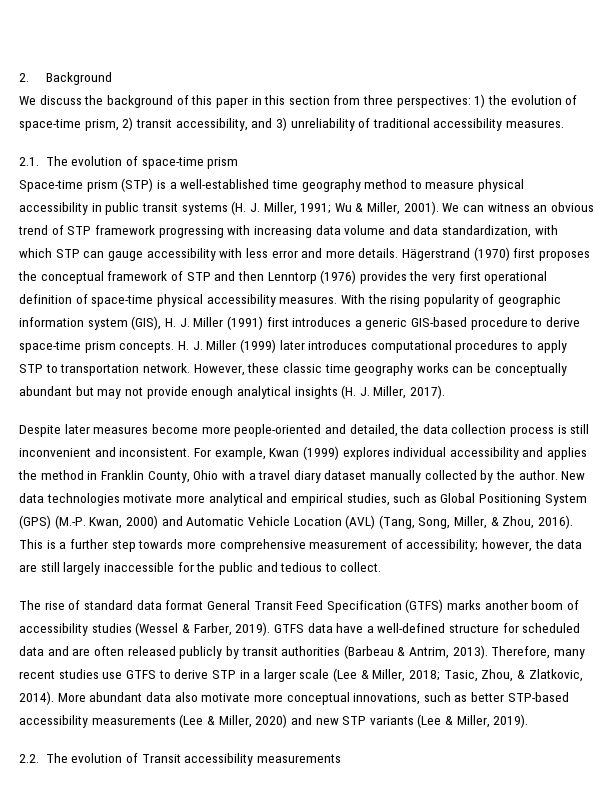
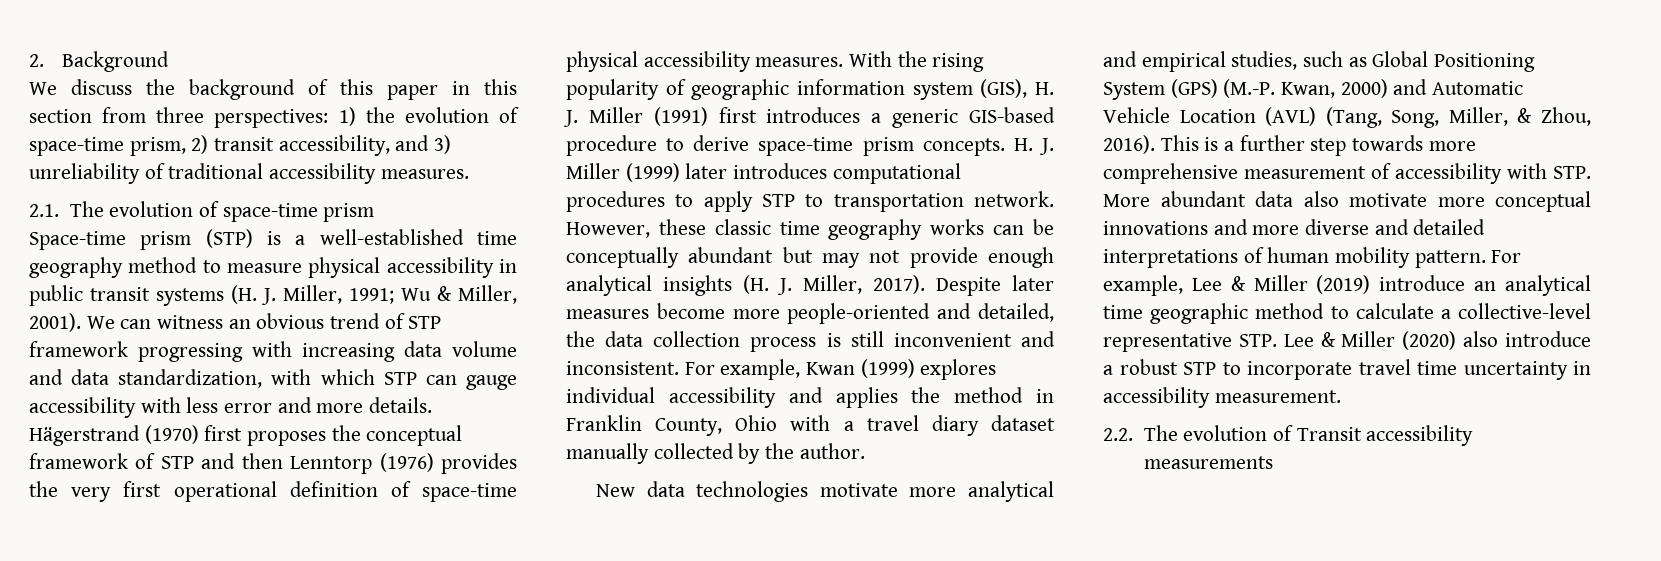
(446, 392) // -> (925, 284) none
(558, 475) none -> (865, 451) //
[406,539,583,552] [19,562,382,575] [19,599,580,613] [19,622,581,636] [19,645,586,659] [19,668,583,682] [19,691,54,705] accessibility; however, the data are still largely inaccessible for the public and tedious to collect. // The rise of standard data format General Transit Feed Specification (GTFS) marks another boom of accessibility studies (Wessel & Farber, 2019). GTFS data have a well-defined structure for scheduled data and are often released publicly by transit authorities (Barbeau & Antrim, 2013). Therefore, many recent studies use GTFS to derive STP in a larger scale (Lee & Miller, 2018; Tasic, Zhou, & Zlatkovic, 2014). -> [1395,163,1591,184] accessibility with STP.
[353,692,569,705] [19,714,529,728] innovations, such as better STP-based accessibility measurements (Lee & Miller, 2020) and new STP variants (Lee & Miller, 2019). -> [1103,219,1486,235] [1103,247,1522,268] [1103,275,1591,296] [1103,303,1591,324] [1103,331,1591,352] [1103,359,1591,380] [1103,387,1341,408] innovations and more diverse and detailed interpretations of human mobility pattern. For example, Lee & Miller (2019) introduce an analytical time geographic method to calculate a collective-level representative STP. Lee & Miller (2020) also introduce a robust STP to incorporate travel time uncertainty in accessibility measurement.

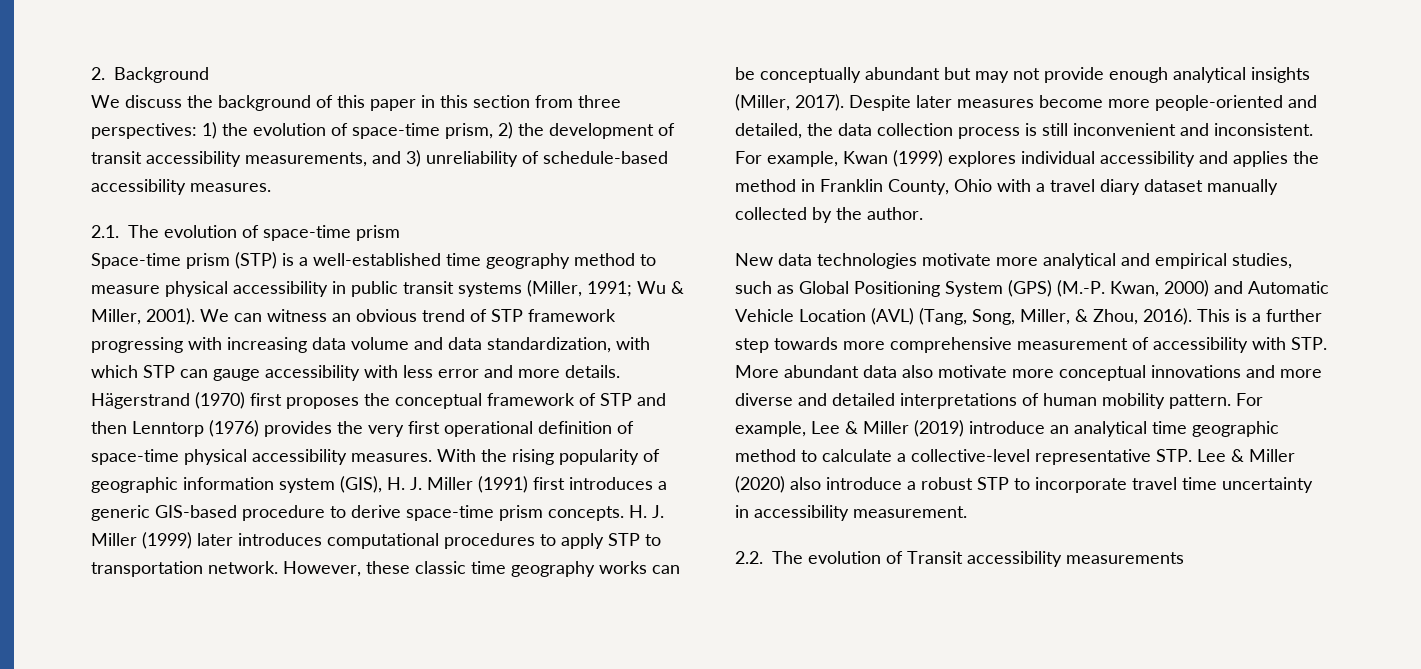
[214,135,390,156] transit accessibility, -> [518,123,675,139] [91,151,367,167] the development of transit accessibility measurements,
[168,163,264,179] traditional -> [543,151,668,164] schedule-based
[231,285,342,305] (H. J. Miller, -> [527,280,582,297] (Miller,
[743,275,862,295] (H. J. Miller, -> [735,94,790,111] (Miller,

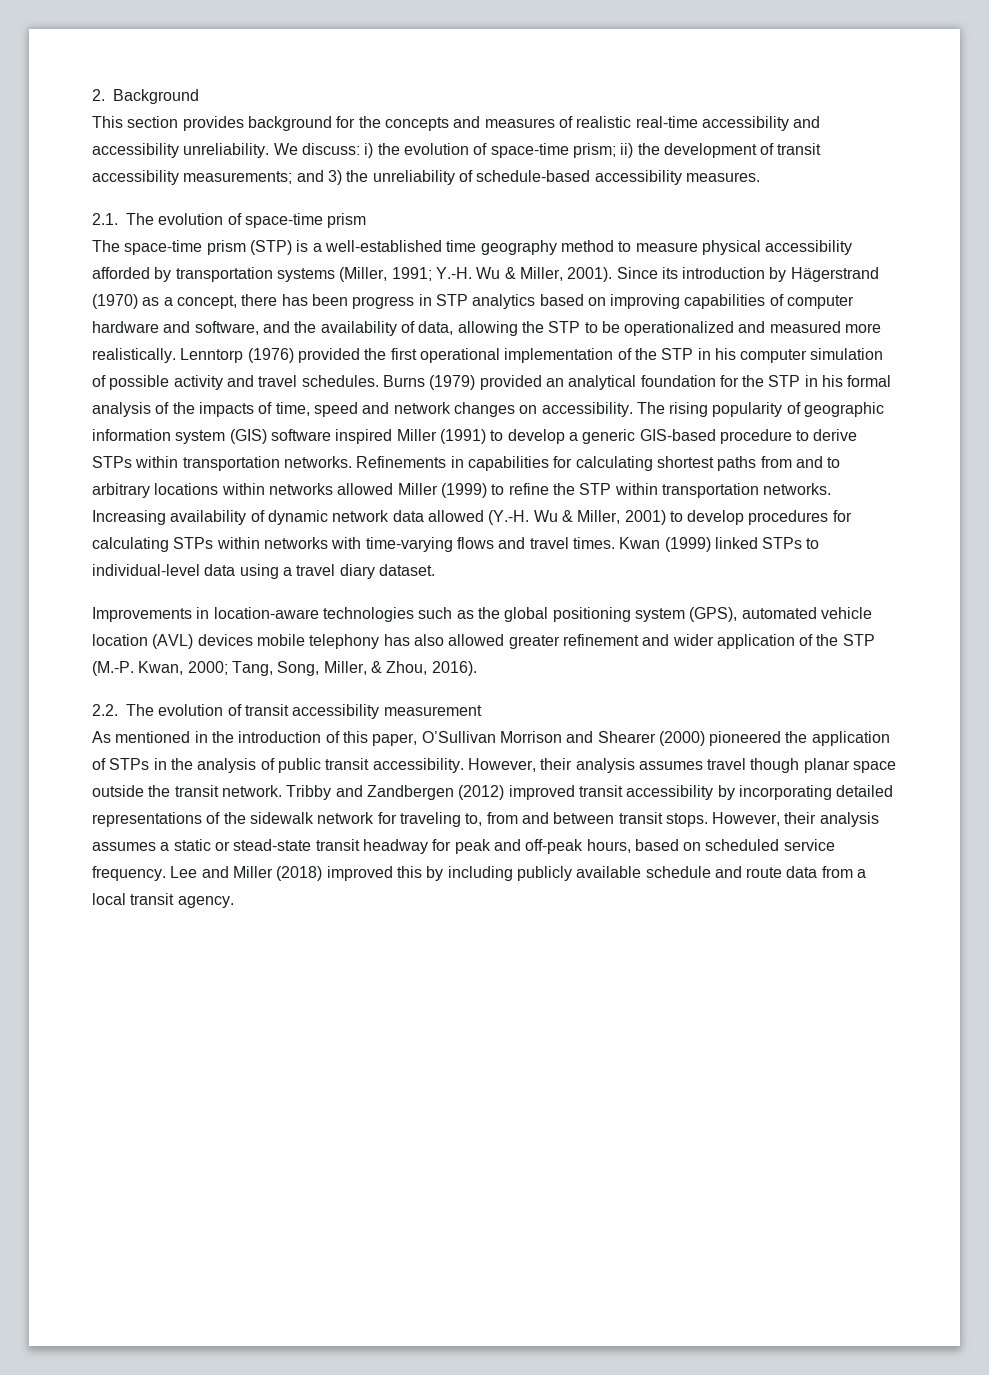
[91,95,621,111] [91,122,217,139] We discuss the background of this paper in this section from three perspectives: 1) -> [92,116,821,131] [92,143,374,158] This section provides background for the concepts and measures of realistic real-time accessibility and accessibility unreliability. We discuss: i)
[445,122,513,139] prism, 2) -> [572,143,634,158] prism; ii)
[245,152,367,167] measurements, -> [183,171,293,184] measurements;
(421, 158) none -> [346,170,369,182] the
[91,253,181,269] Space-time -> [92,240,203,255] The space-time
[332,281,454,297] in public transit -> [92,267,273,282] afforded by transportation
(632, 289) none -> [435,267,472,279] Y.-H.
[200,309,616,322] [91,337,650,353] [91,365,620,381] [91,392,666,409] [91,420,634,437] [91,449,507,465] We can witness an obvious trend of STP framework progressing with increasing data volume and data standardization, with which STP can gauge accessibility with less error and more details. Hägerstrand (1970) first proposes the conceptual framework of STP and then Lenntorp (1976) provides the very first operational definition of space-time physical accessibility measures. With the -> [616,267,879,282] [92,294,855,309] [92,321,882,336] [92,348,884,363] [92,375,892,390] [92,402,665,417] Since its introduction by Hägerstrand (1970) as a concept, there has been progress in STP analytics based on improving capabilities of computer hardware and software, and the availability of data, allowing the STP to be operationalized and measured more realistically. Lenntorp (1976) provided the first operational implementation of the STP in his computer simulation of possible activity and travel schedules. Burns (1979) provided an analytical foundation for the STP in his formal analysis of the impacts of time, speed and network changes on accessibility. The
[340,476,653,493] (GIS), H. J. Miller (1991) first introduces -> [229,429,565,444] (GIS) software inspired Miller (1991) to develop
[406,505,664,521] [91,532,661,549] [91,561,680,577] [735,67,1310,83] [735,94,1317,111] [735,123,1313,139] [735,150,1319,167] [735,179,1278,195] [735,207,923,223] [735,253,1292,269] [735,280,1329,297] [735,308,967,325] space-time prism concepts. H. J. Miller (1999) later introduces computational procedures to apply STP to transportation network. However, these classic time geography works can be conceptually abundant but may not provide enough analytical insights (Miller, 2017). Despite later measures become more people-oriented and detailed, the data collection process is still inconvenient and inconsistent. For example, Kwan (1999) explores individual accessibility and applies the method in Franklin County, Ohio with a travel diary dataset manually collected by the author. // New data technologies motivate more analytical and empirical studies, such as Global Positioning System (GPS) (M.-P. Kwan, 2000) and Automatic Vehicle Location (AVL) (Tang, -> [92,456,841,471] [92,483,832,498] [92,510,852,525] [92,537,820,552] [92,564,435,579] [92,607,872,622] [92,634,875,649] [92,661,273,676] STPs within transportation networks. Refinements in capabilities for calculating shortest paths from and to arbitrary locations within networks allowed Miller (1999) to refine the STP within transportation networks. Increasing availability of dynamic network data allowed (Y.-H. Wu & Miller, 2001) to develop procedures for calculating STPs within networks with time-varying flows and travel times. Kwan (1999) linked STPs to individual-level data using a travel diary dataset. // Improvements in location-aware technologies such as the global positioning system (GPS), automated vehicle location (AVL) devices mobile telephony has also allowed greater refinement and wider application of the STP (M.-P. Kwan, 2000; Tang,
[1197,309,1322,322] [735,337,1327,353] [735,365,1322,381] [735,393,1263,409] [735,420,1279,437] [735,449,1295,465] [735,476,1313,493] [735,505,967,521] [735,551,1184,567] This is a further step towards more comprehensive measurement of accessibility with STP. More abundant data also motivate more conceptual innovations and more diverse and detailed interpretations of human mobility pattern. For example, Lee & Miller (2019) introduce an analytical time geographic method to calculate a collective-level representative STP. Lee & Miller (2020) also introduce a robust STP to incorporate travel time uncertainty in accessibility measurement. // 2.2. The evolution of Transit accessibility measurements -> [92,704,482,719] [92,731,890,746] [92,758,897,773] [92,785,894,800] [92,812,879,827] [92,839,835,854] [92,866,867,881] [92,893,234,908] // 2.2. The evolution of transit accessibility measurement // As mentioned in the introduction of this paper, O’Sullivan Morrison and Shearer (2000) pioneered the application of STPs in the analysis of public transit accessibility. However, their analysis assumes travel though planar space outside the transit network. Tribby and Zandbergen (2012) improved transit accessibility by incorporating detailed representations of the sidewalk network for traveling to, from and between transit stops. However, their analysis assumes a static or stead-state transit headway for peak and off-peak hours, based on scheduled service frequency. Lee and Miller (2018) improved this by including publicly available schedule and route data from a local transit agency.

